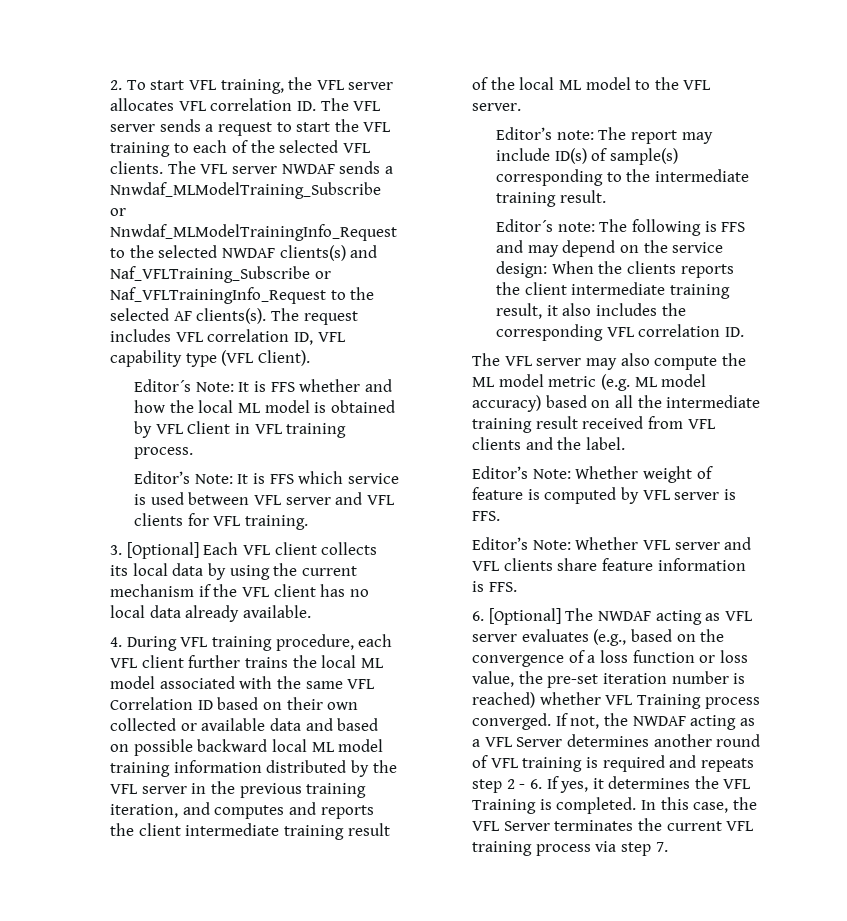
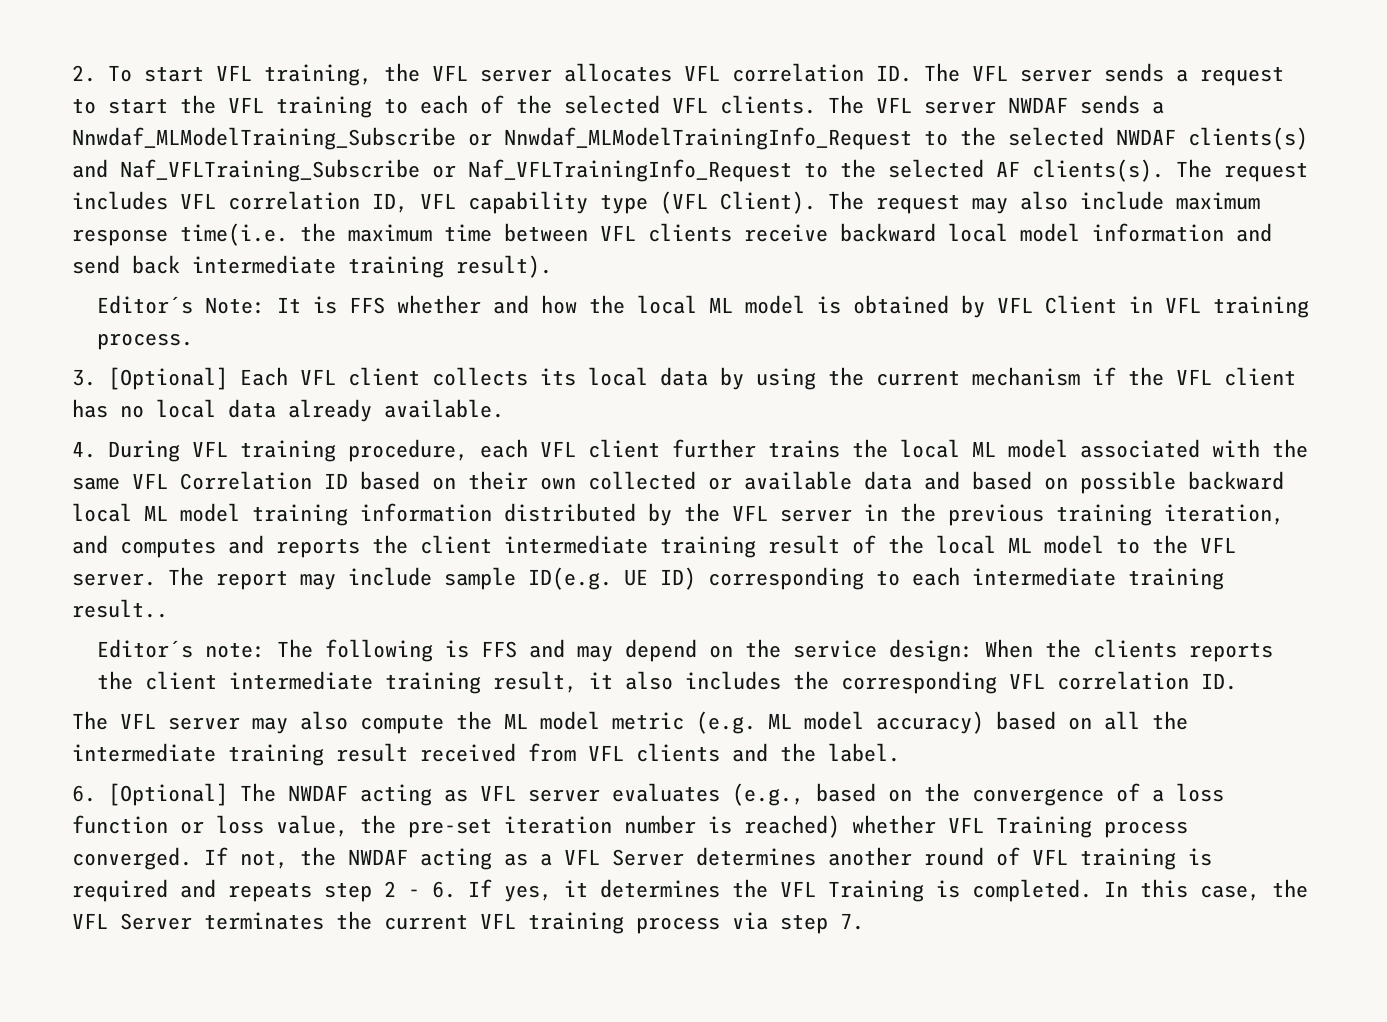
(310, 358) none -> [828,191,1261,214] [72,223,1273,246] [72,255,553,278] The request may also include maximum response time(i.e. the maximum time between VFL clients receive backward local model information and send back intermediate training result).
[134,471,399,484] [134,492,395,505] [134,513,309,530] // Editor’s Note: It is FFS which service is used between VFL server and VFL clients for VFL training. -> (193, 341) none
[496,127,594,140] // Editor’s note: -> (157, 579) none
[554,148,679,165] ID(s) of sample(s) -> [444,567,697,590] sample ID(e.g. UE ID)
[626,169,750,182] [496,190,606,207] the intermediate training result. -> [912,567,1225,590] [72,599,169,618] each intermediate training result..
[472,466,713,483] [472,487,736,504] [472,511,501,521] [472,537,752,550] [472,558,746,571] [472,581,517,592] // Editor’s Note: Whether weight of feature is computed by VFL server is FFS. // Editor’s Note: Whether VFL server and VFL clients share feature information is FFS. -> (901, 752) none

